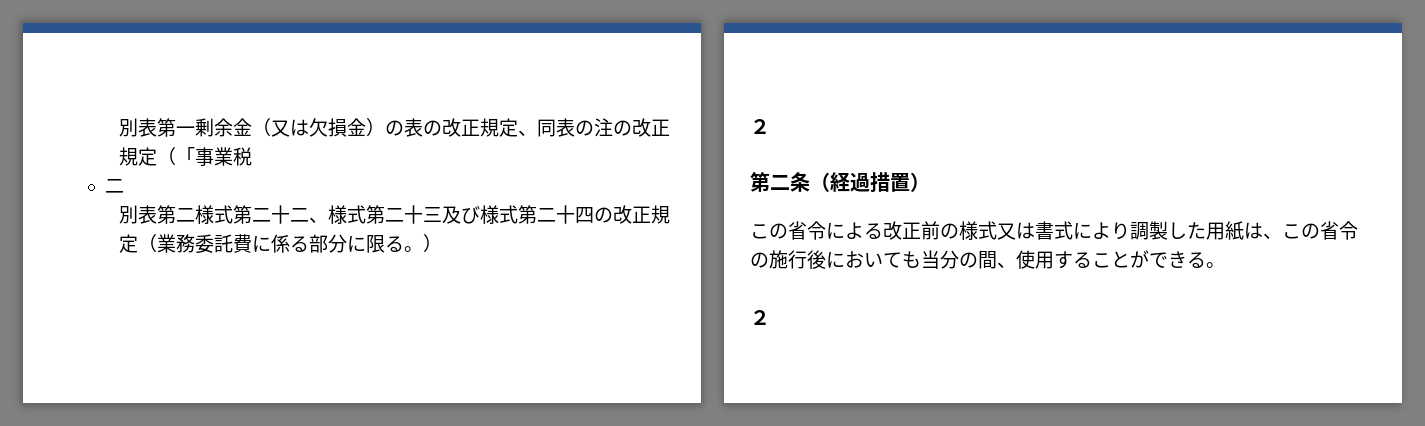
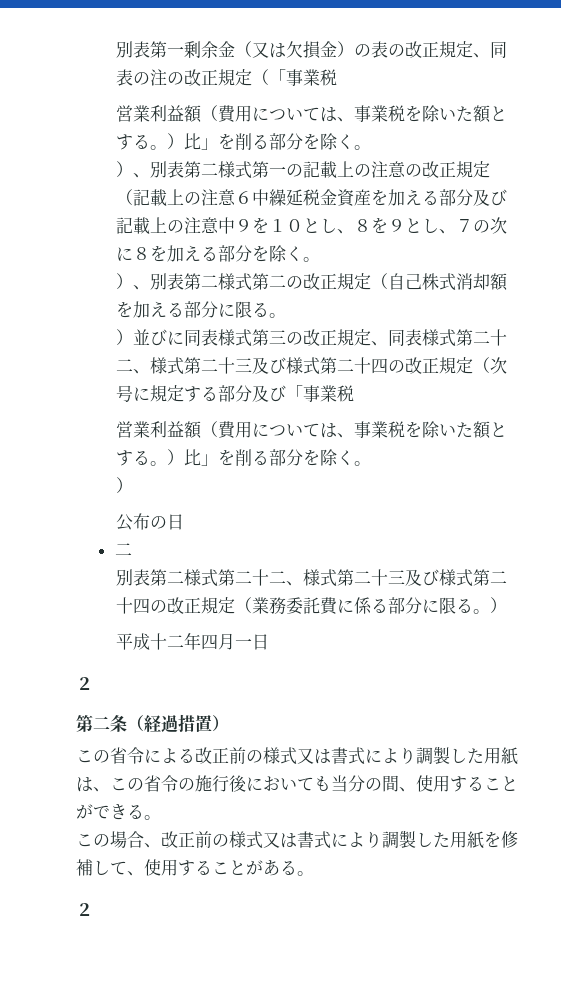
(252, 156) none -> [115,105,507,123] [115,133,371,150] [115,161,490,179] [115,189,507,207] [115,217,507,235] [115,245,320,262] [115,273,508,291] [115,301,286,318] [115,329,507,347] [115,357,507,375] [115,385,354,402] [115,421,507,439] [115,449,371,466] [115,477,133,493] [115,513,184,531] // 営業利益額（費用については、事業税を除いた額とする。）比」を削る部分を除く。 // ）、別表第二様式第一の記載上の注意の改正規定（記載上の注意６中繰延税金資産を加える部分及び記載上の注意中９を１０とし、８を９とし、７の次に８を加える部分を除く。 // ）、別表第二様式第二の改正規定（自己株式消却額を加える部分に限る。 // ）並びに同表様式第三の改正規定、同表様式第二十二、様式第二十三及び様式第二十四の改正規定（次号に規定する部分及び「事業税 // 営業利益額（費用については、事業税を除いた額とする。）比」を削る部分を除く。 // ） // 公布の日
(442, 243) none -> [115,632,269,650] // 平成十二年四月一日
(1225, 265) none -> [76,830,518,849] [76,859,314,876] // この場合、改正前の様式又は書式により調製した用紙を修補して、使用することがある。

